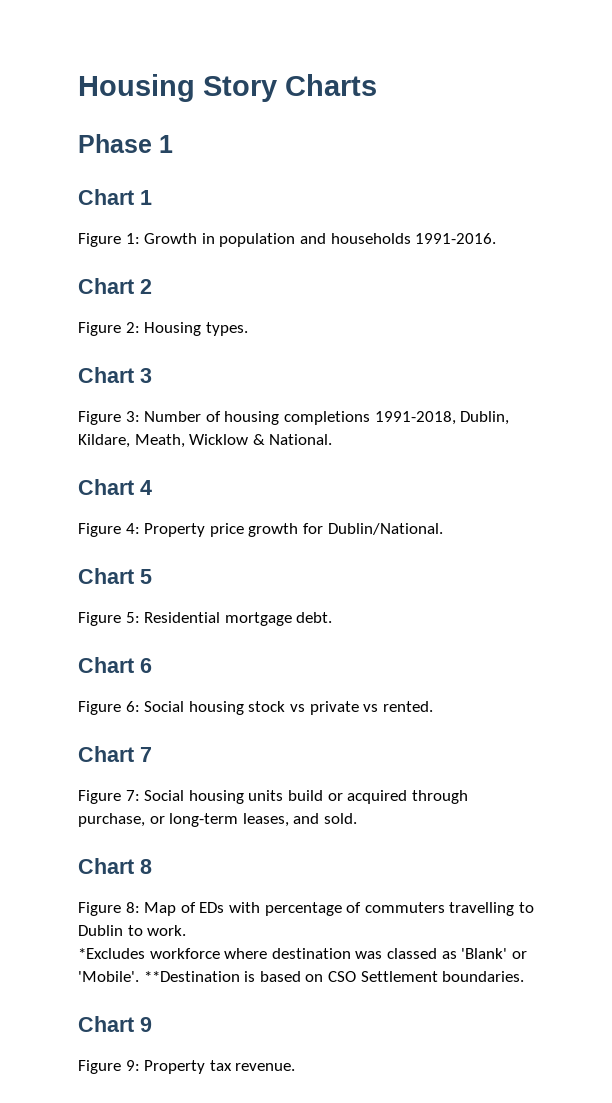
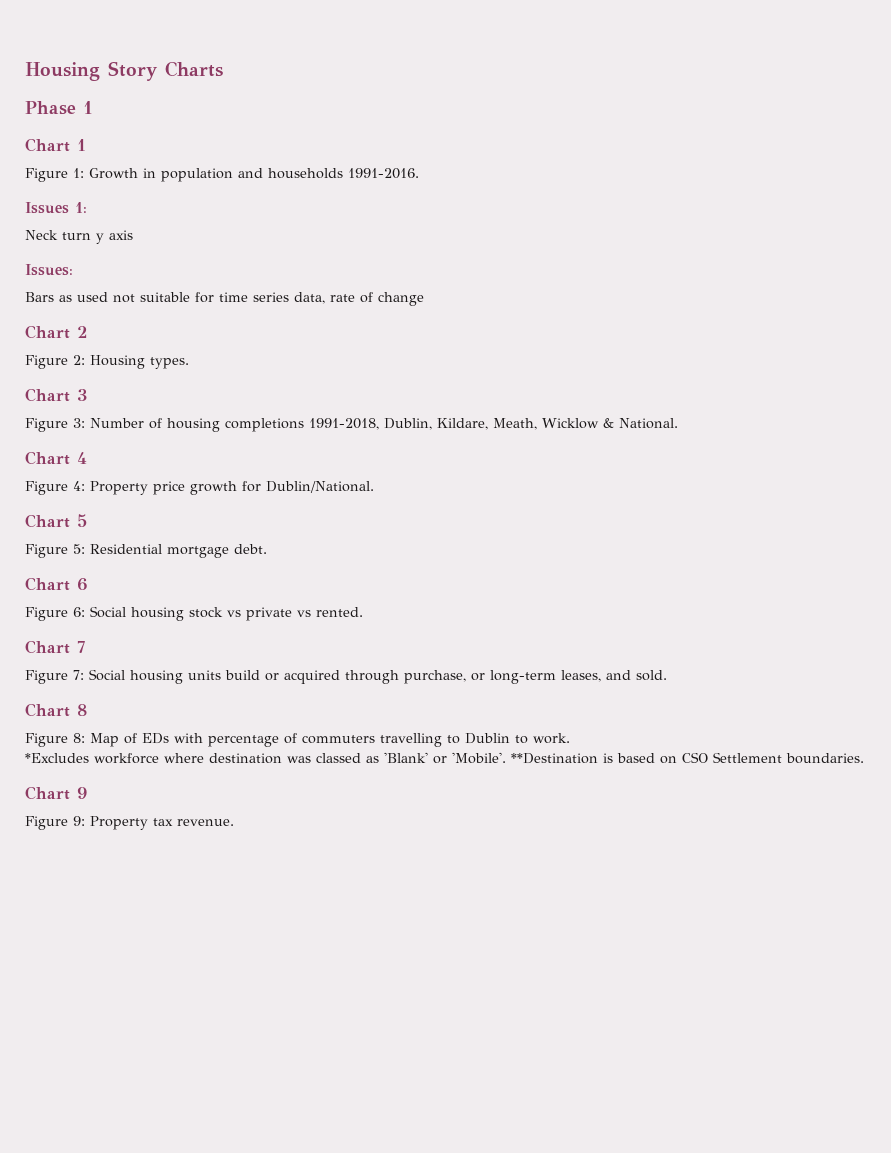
(497, 238) none -> [25,202,87,214] [25,230,133,244] [25,264,73,276] [25,292,424,306] // Issues 1: // Neck turn y axis // Issues: // Bars as used not suitable for time series data, rate of change

